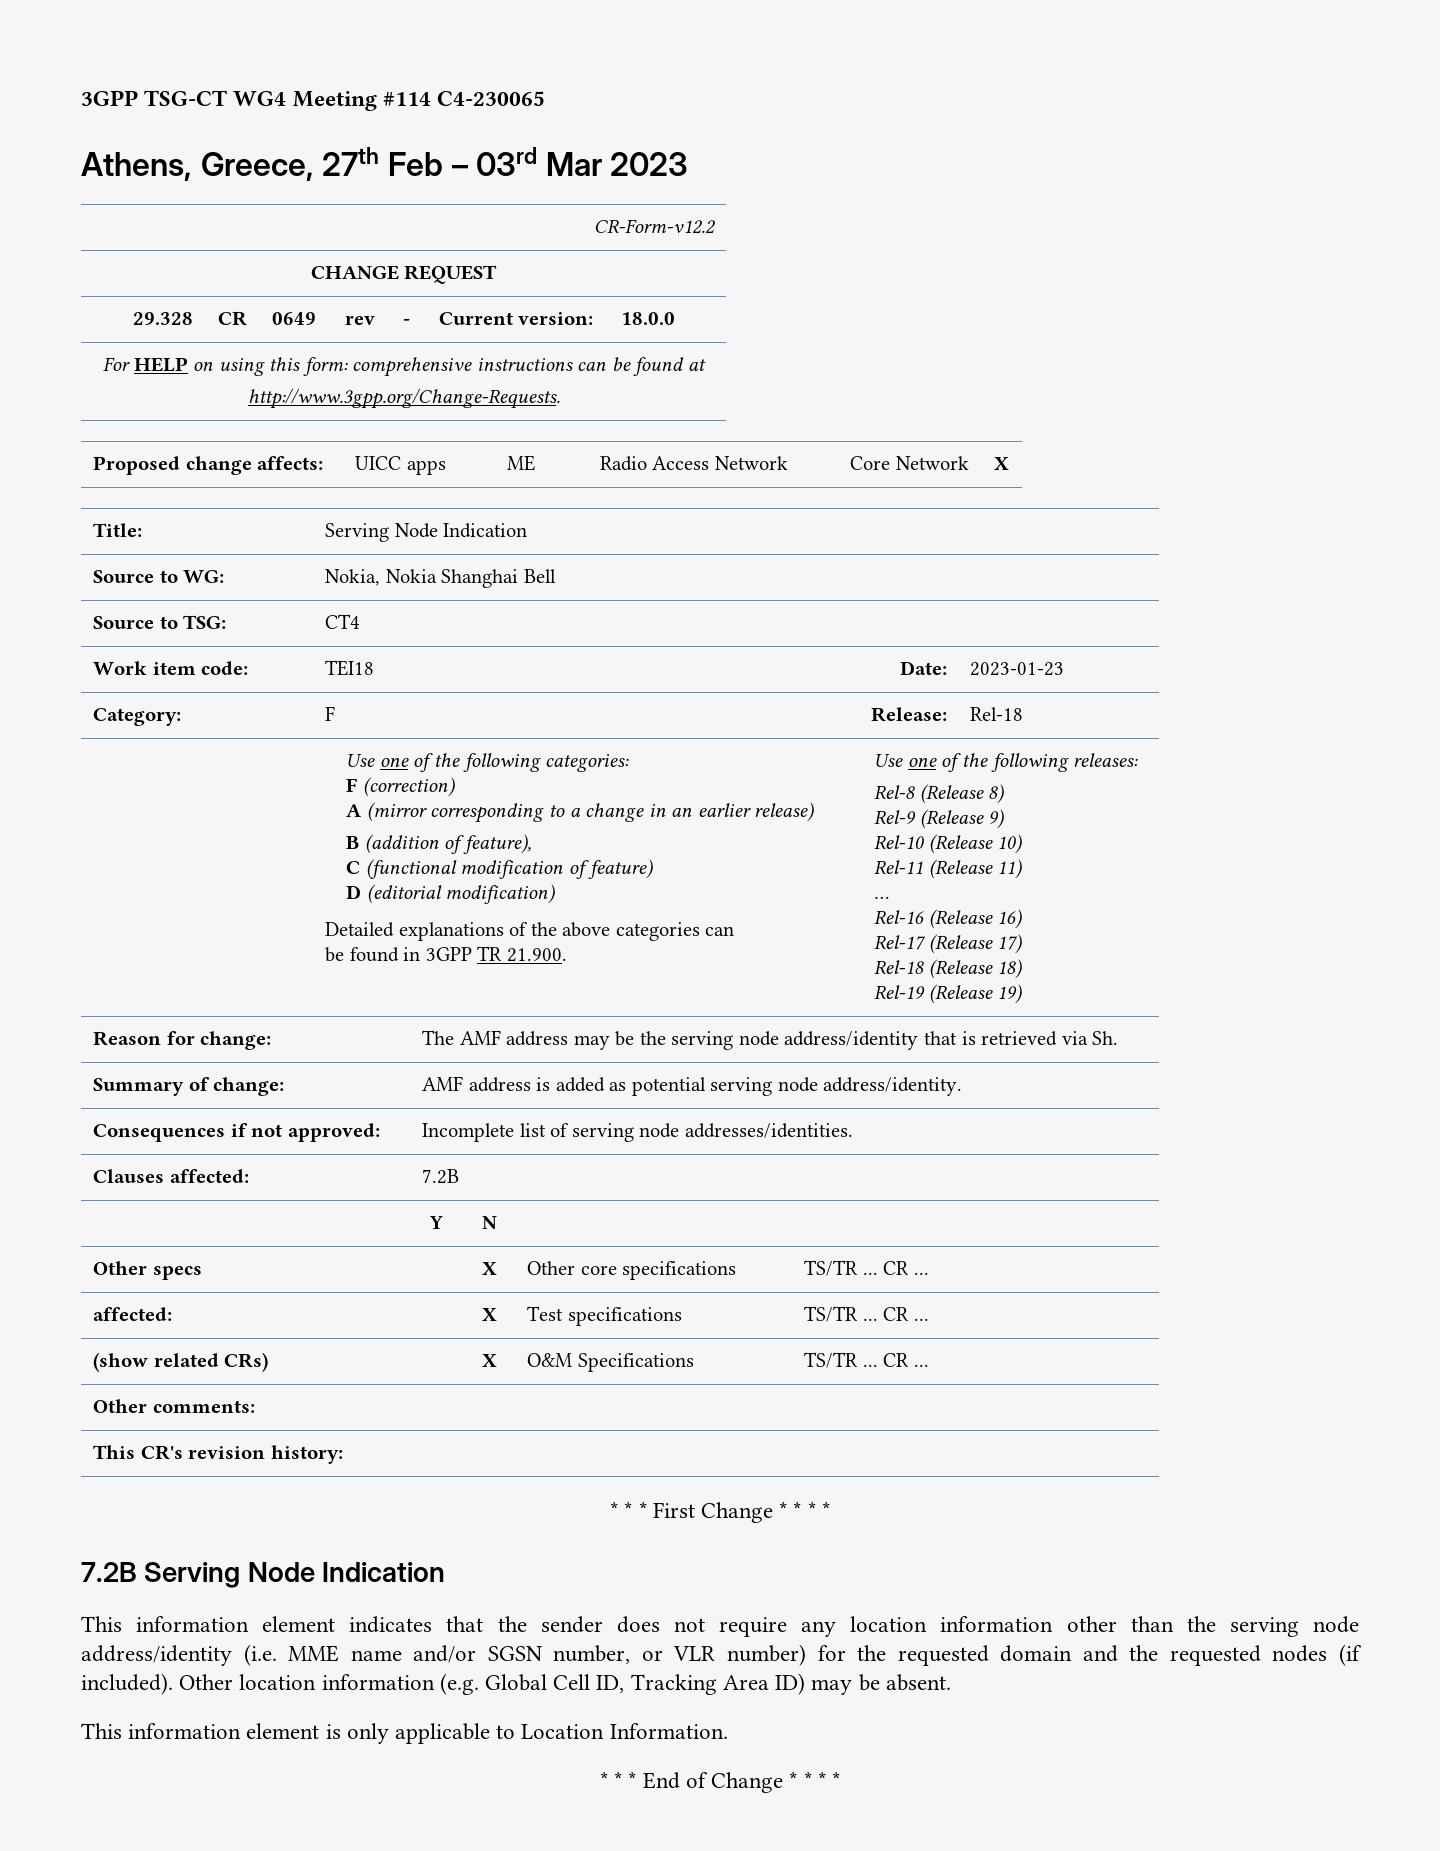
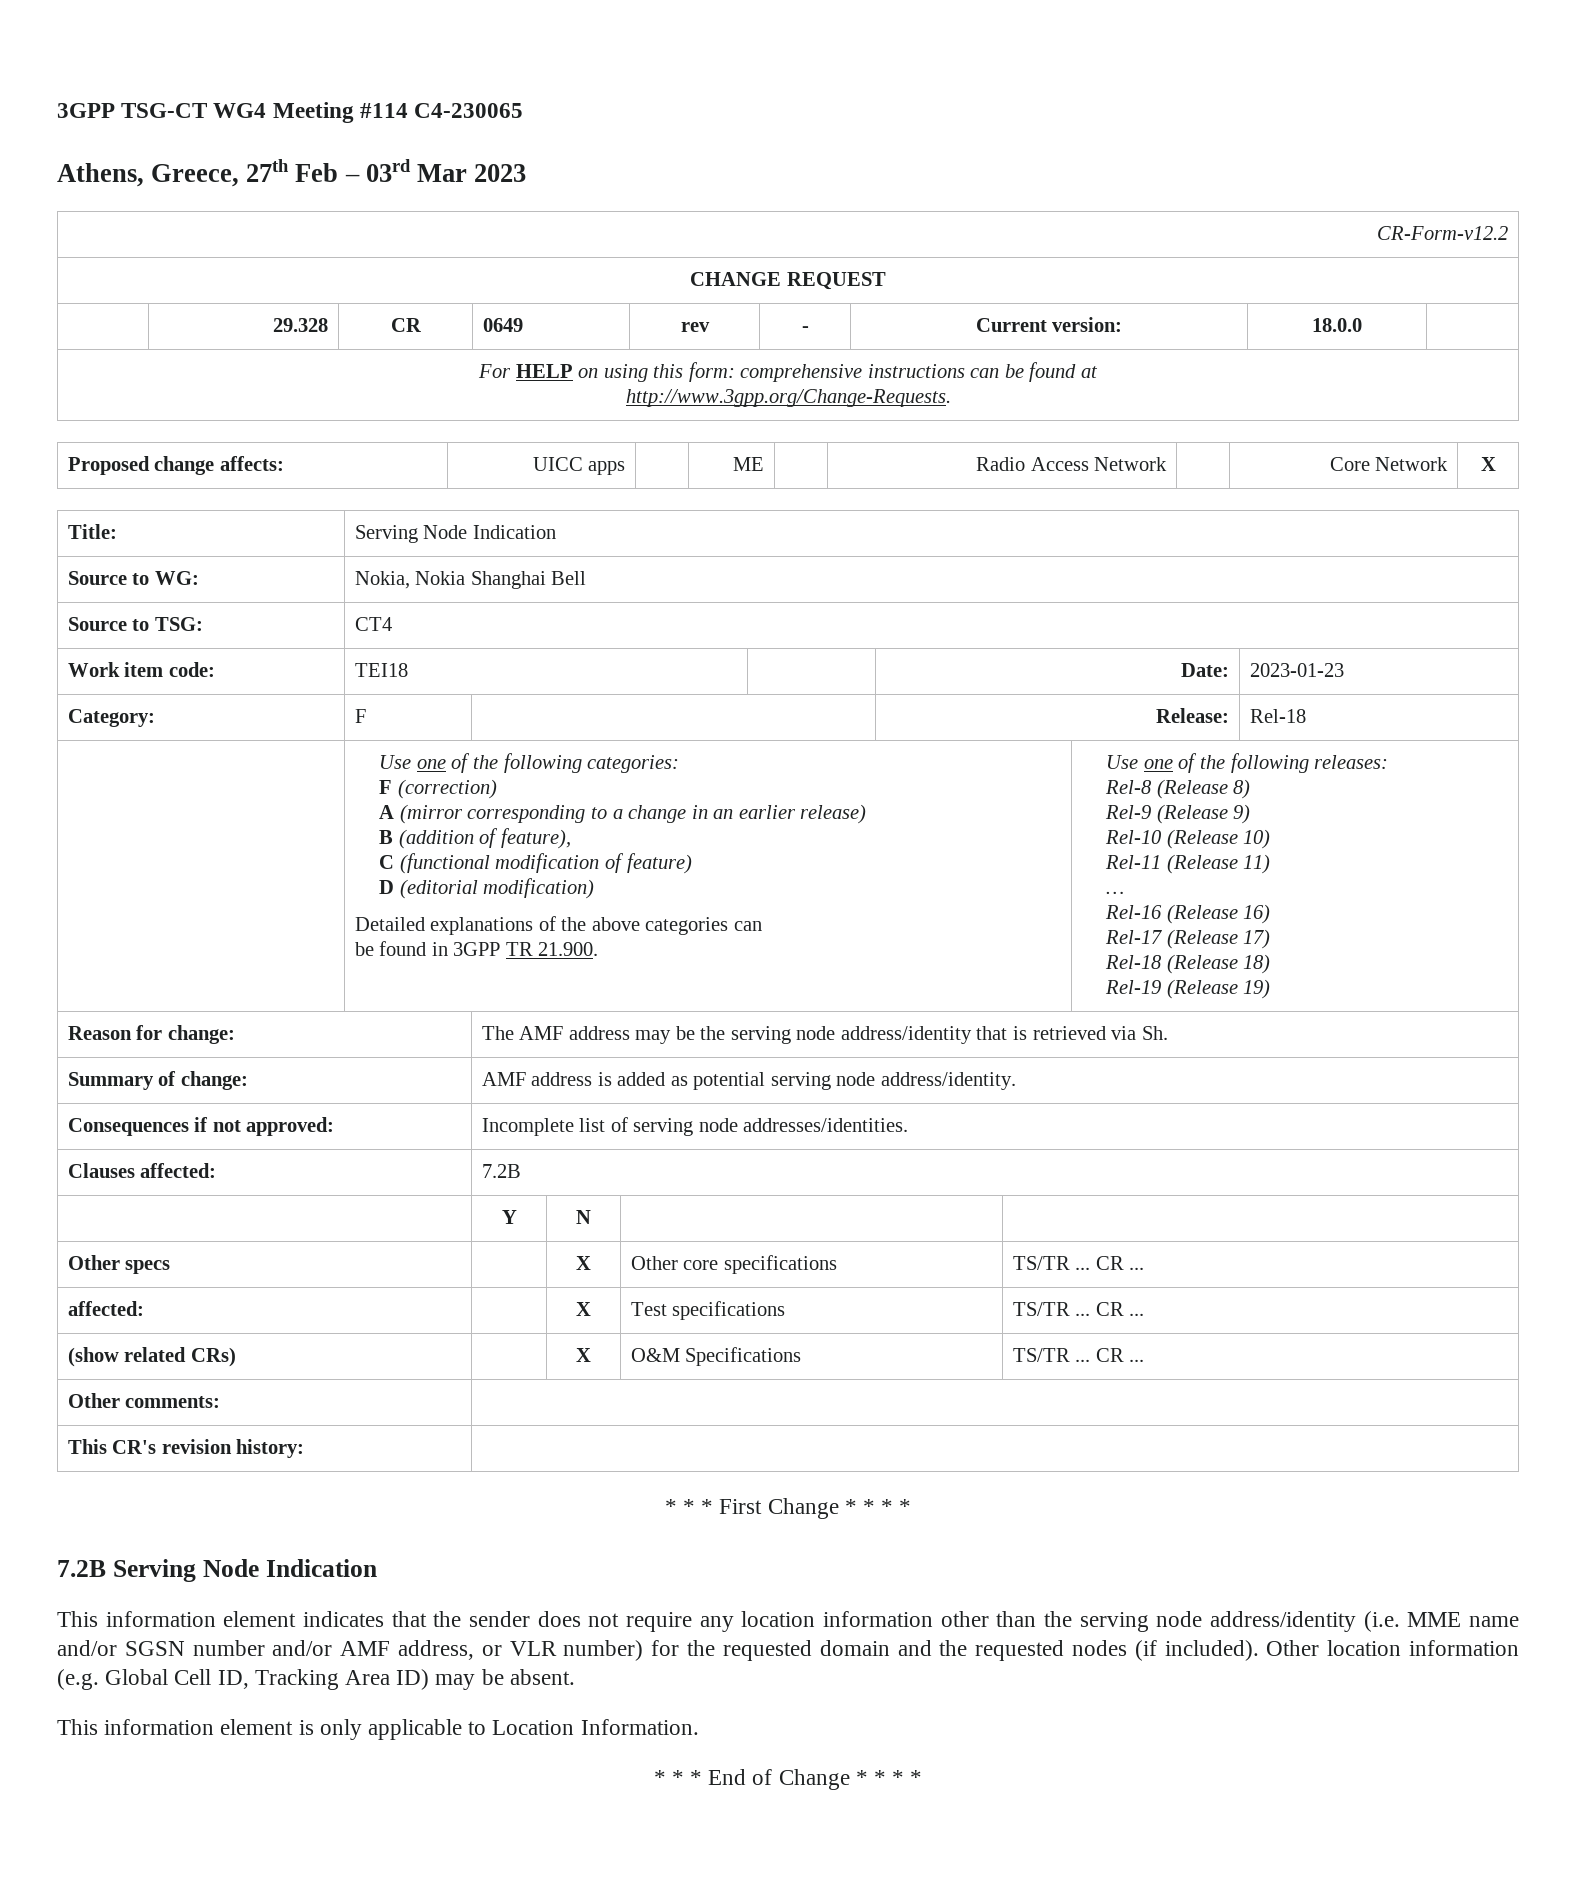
[553,1645,631,1664] number, -> [192,1640,475,1660] number and/or AMF address,

